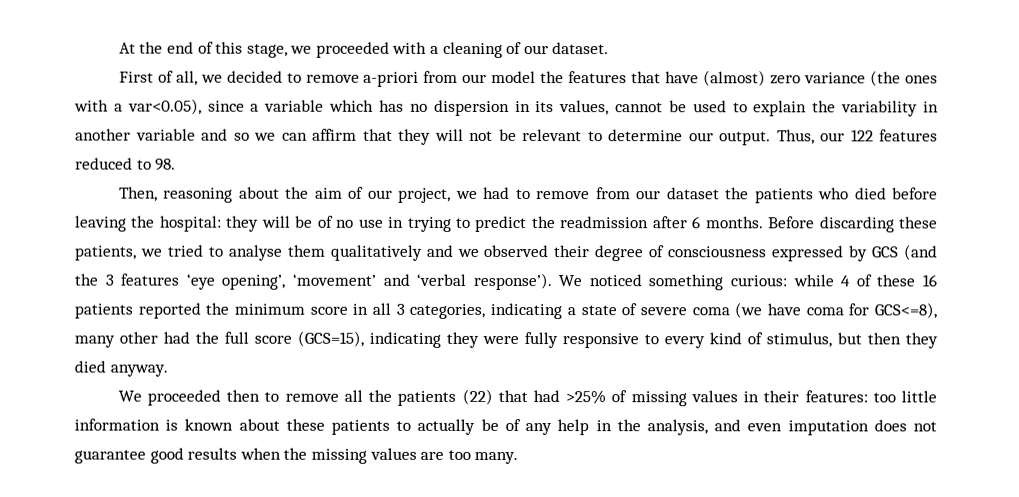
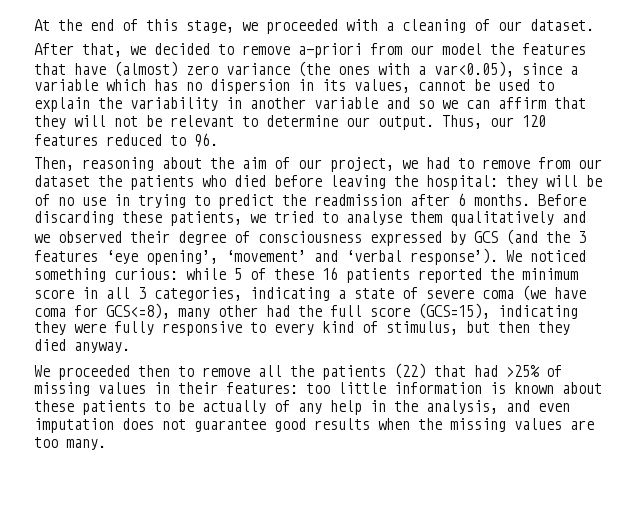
[118,70,198,86] First of all, -> [34,43,122,57] After that,
[850,129,874,142] 122 -> [522,115,546,127] 120
[155,158,177,171] 98. -> [194,133,218,147] 96.
[840,275,851,287] 4 -> [234,268,242,280] 5
[417,418,499,435] actually be -> [178,400,266,414] be actually

